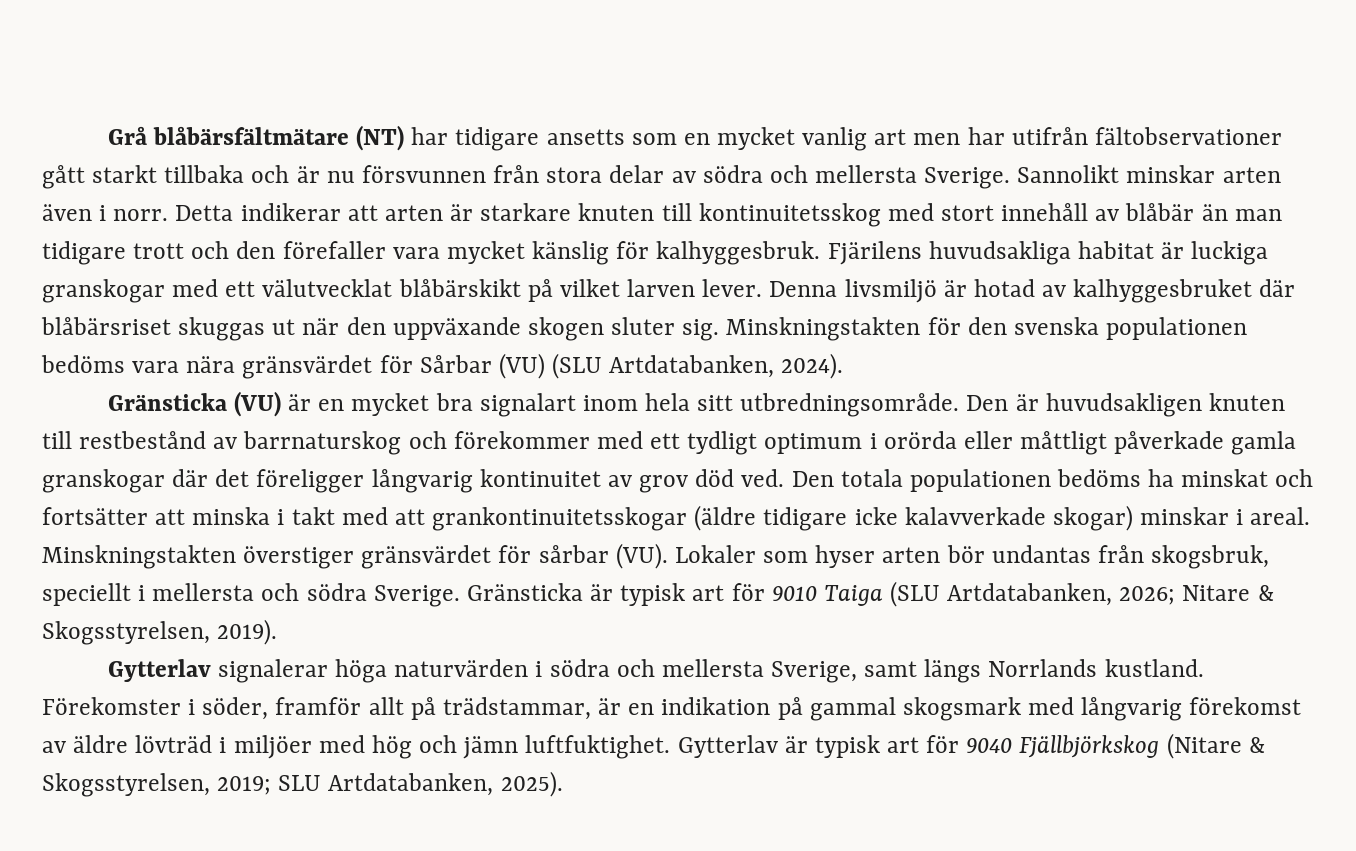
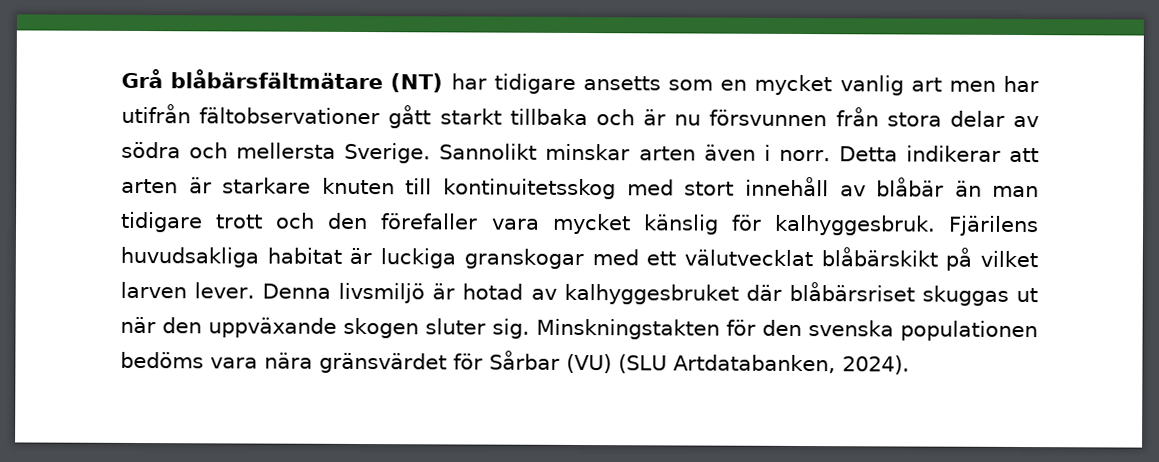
[107,391,1285,417] [42,431,1297,455] [42,469,1314,493] [42,505,1311,531] [42,543,1270,569] [42,581,1274,607] [42,619,278,645] [107,659,1204,683] [42,697,1302,721] [42,733,1265,759] [42,771,563,797] // Gränsticka (VU) är en mycket bra signalart inom hela sitt utbredningsområde. Den är huvudsakligen knuten till restbestånd av barrnaturskog och förekommer med ett tydligt optimum i orörda eller måttligt påverkade gamla granskogar där det föreligger långvarig kontinuitet av grov död ved. Den totala populationen bedöms ha minskat och fortsätter att minska i takt med att grankontinuitetsskogar (äldre tidigare icke kalavverkade skogar) minskar i areal. Minskningstakten överstiger gränsvärdet för sårbar (VU). Lokaler som hyser arten bör undantas från skogsbruk, speciellt i mellersta och södra Sverige. Gränsticka är typisk art för 9010 Taiga (SLU Artdatabanken, 2026; Nitare & Skogsstyrelsen, 2019). // Gytterlav signalerar höga naturvärden i södra och mellersta Sverige, samt längs Norrlands kustland. Förekomster i söder, framför allt på trädstammar, är en indikation på gammal skogsmark med långvarig förekomst av äldre lövträd i miljöer med hög och jämn luftfuktighet. Gytterlav är typisk art för 9040 Fjällbjörkskog (Nitare & Skogsstyrelsen, 2019; SLU Artdatabanken, 2025). -> (910, 365) none

